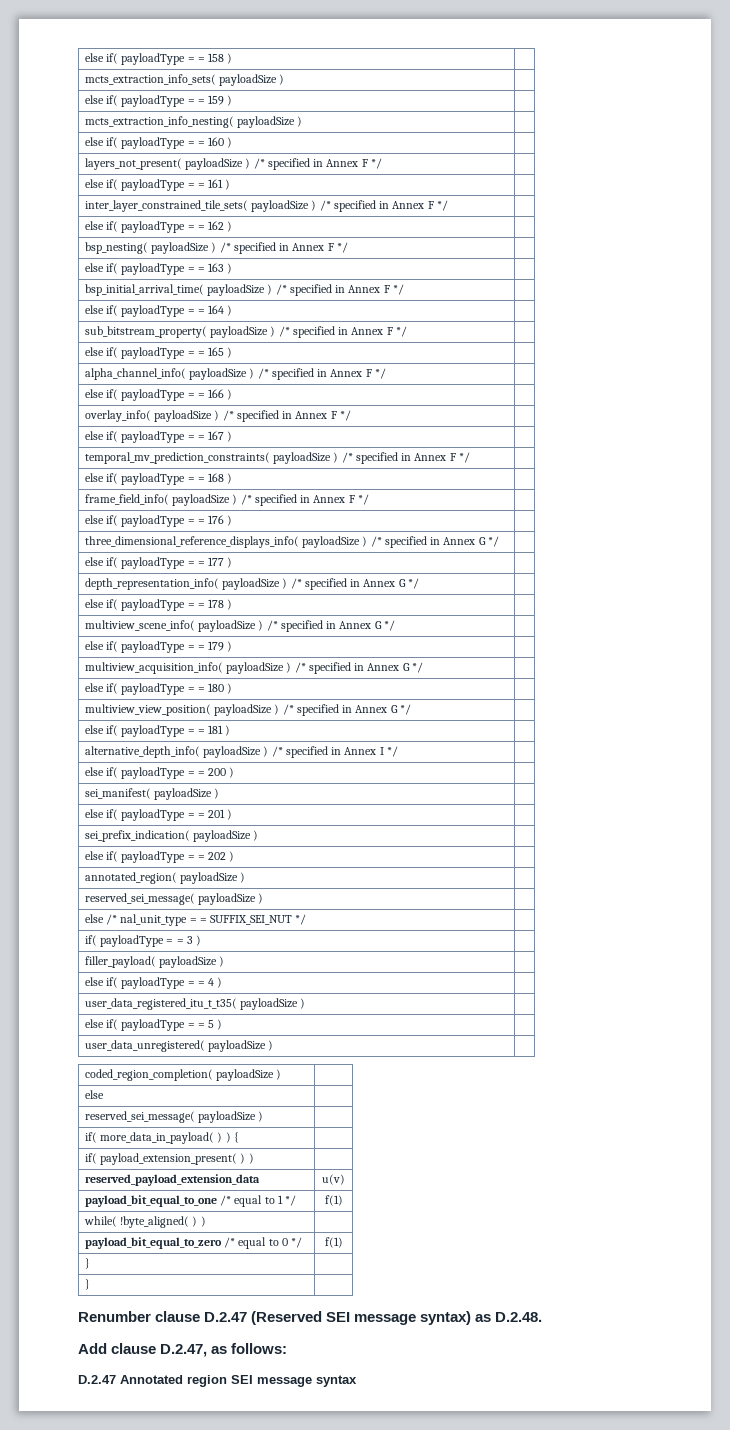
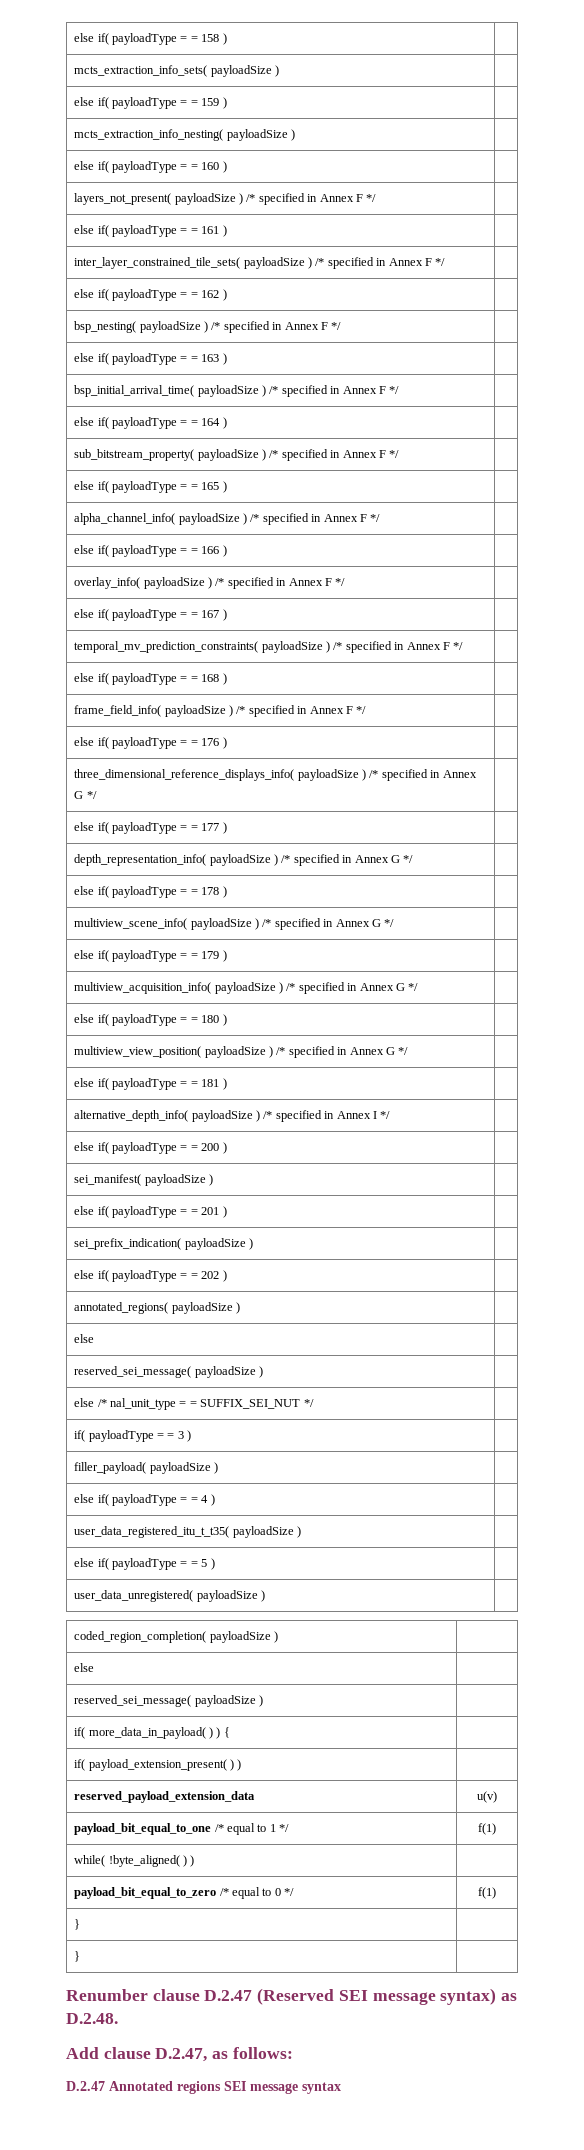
[84,872,246,884] annotated_region( payloadSize ) | -> [74,1302,241,1314] [74,1334,95,1343] annotated_regions( payloadSize ) | // else |
[187,1375,227,1387] region -> [177,2081,221,2094] regions

